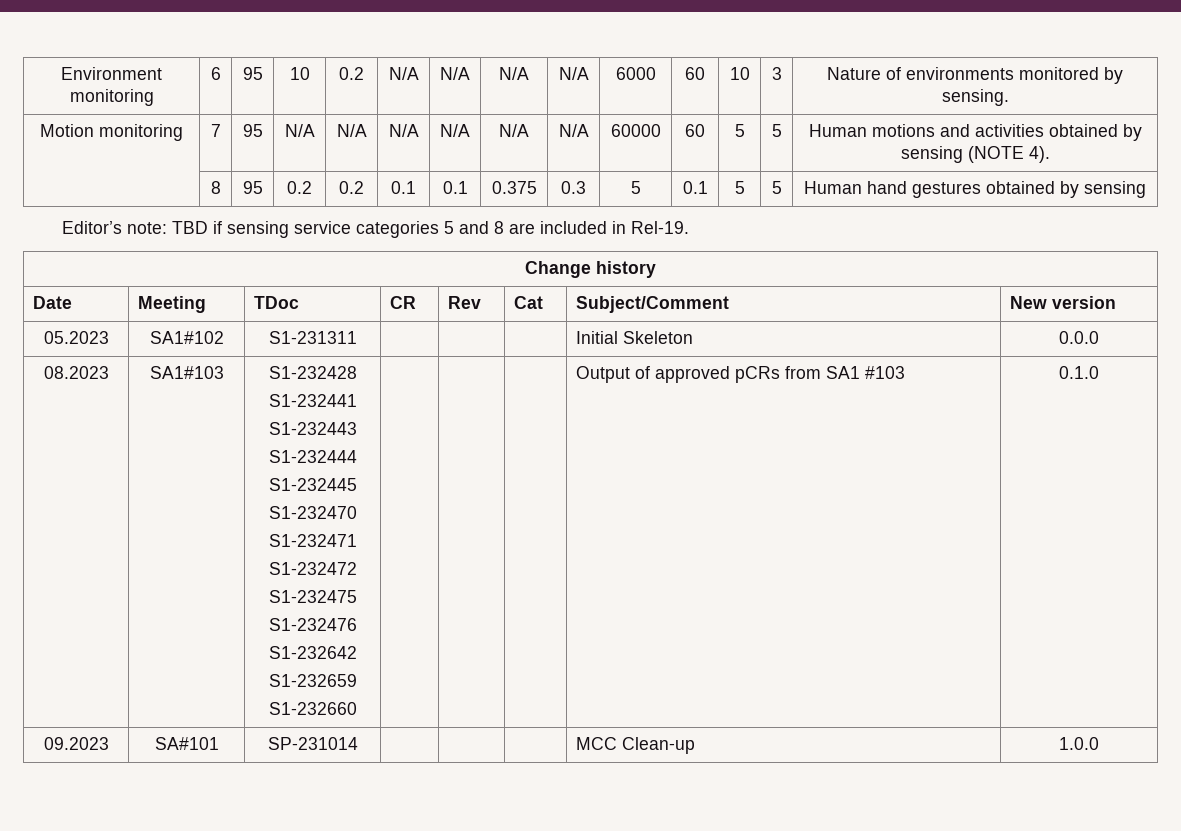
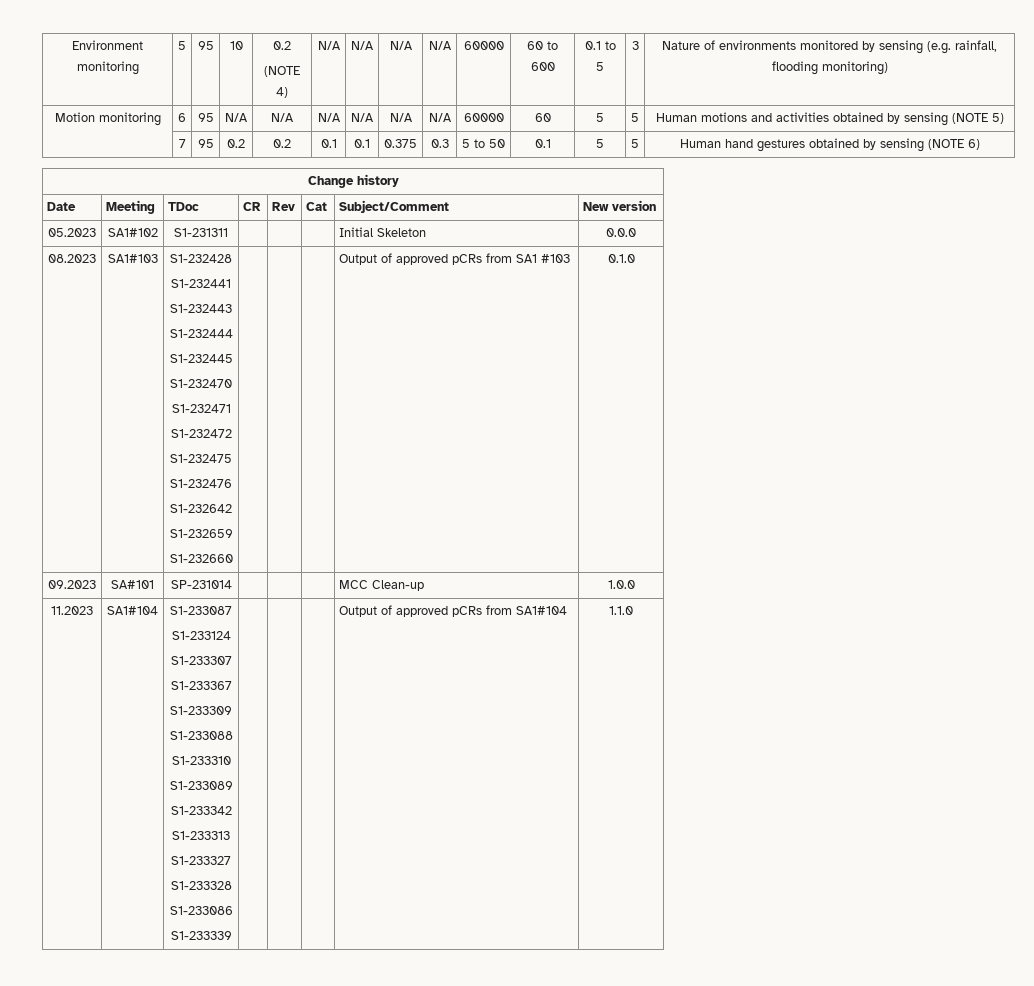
[210,67,221,80] 6 -> [178,41,186,50] 5
[388,67,419,80] [440,67,470,80] [499,67,529,80] [558,67,589,80] [615,67,656,80] [685,67,705,80] [729,67,750,80] | N/A | N/A | N/A | N/A | 6000 | 60 | 10 -> [264,66,300,77] [276,87,288,98] [317,41,341,50] [351,41,374,50] [389,41,413,50] [428,41,452,50] [463,41,504,50] [527,41,558,50] [530,62,555,71] [584,41,616,50] [596,62,604,71] // (NOTE 4) | N/A | N/A | N/A | N/A | 60000 | 60 to 600 | 0.1 to 5
[941,89,1009,106] sensing. -> [879,40,997,54] [771,61,888,75] sensing (e.g. rainfall, flooding monitoring)
[210,124,221,137] 7 -> [178,113,186,122] 6
[1028,146,1050,163] [210,181,221,194] 4). // | 8 -> [991,113,1004,124] [178,139,186,148] 5) // | 7
(641, 187) none -> [474,139,505,148] to 50
[61,221,689,238] // Editor’s note: TBD if sensing service categories 5 and 8 are included in Rel-19. -> [927,139,980,150] (NOTE 6)
(1099, 743) none -> [51,606,93,615] [107,606,158,615] [170,606,232,615] [171,631,231,640] [170,656,232,665] [170,681,232,690] [170,706,232,715] [169,731,233,740] [171,756,231,765] [169,781,233,790] [170,806,232,815] [172,831,230,840] [171,856,231,865] [170,881,232,890] [169,906,233,915] [170,931,232,940] [339,605,568,617] [609,606,633,615] // 11.2023 | SA1#104 | S1-233087 // S1-233124 // S1-233307 // S1-233367 // S1-233309 // S1-233088 // S1-233310 // S1-233089 // S1-233342 // S1-233313 // S1-233327 // S1-233328 // S1-233086 // S1-233339 | | | | Output of approved pCRs from SA1#104 | 1.1.0

